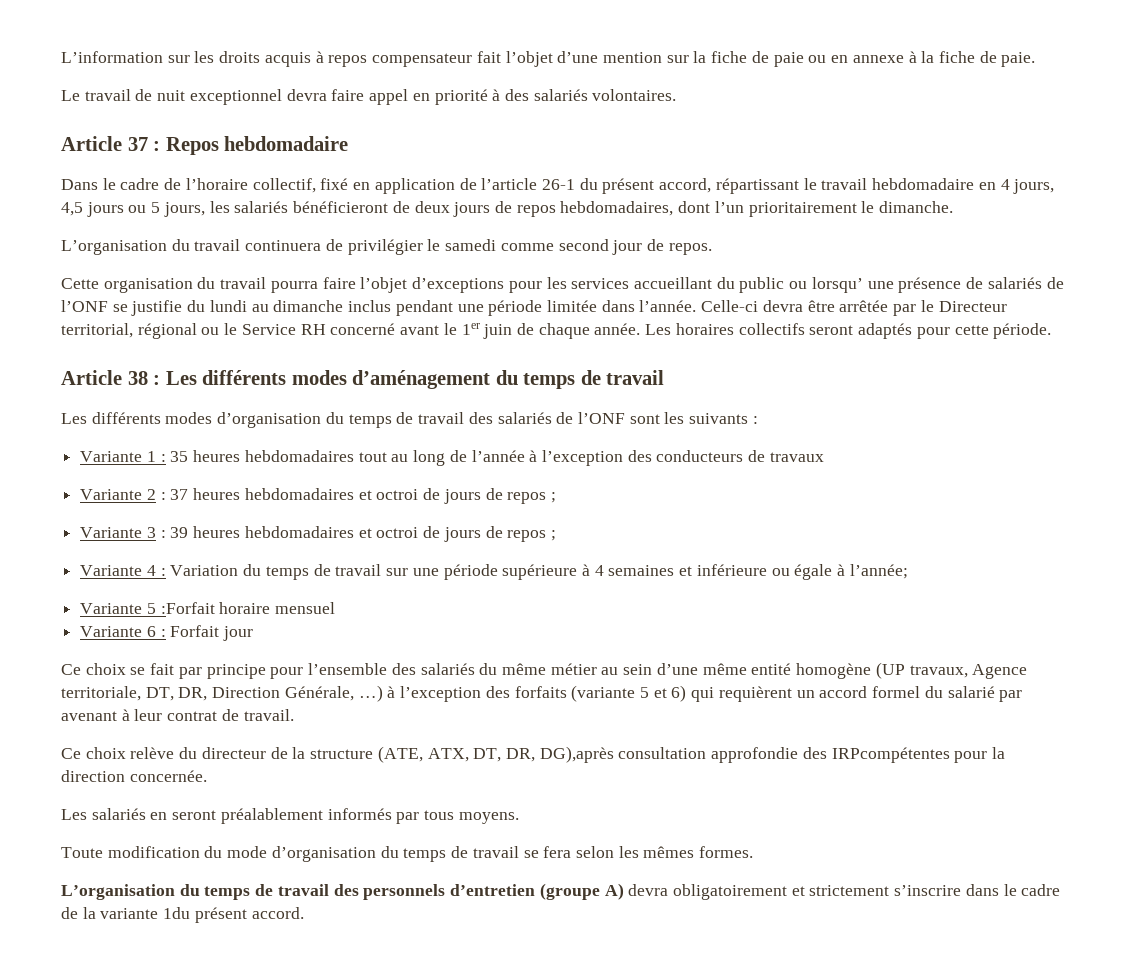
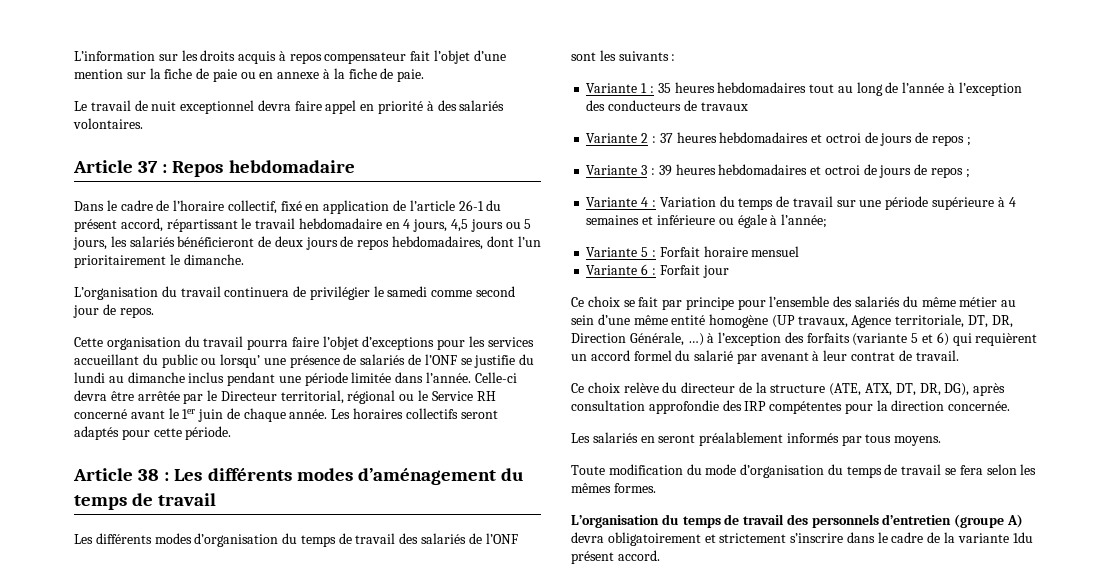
[160,602,215,614] :Forfait -> [651,247,700,257] : Forfait
[539,746,614,763] DG),après -> [944,383,1006,396] DG), après
[831,747,950,763] IRPcompétentes -> [744,401,843,414] IRP compétentes

